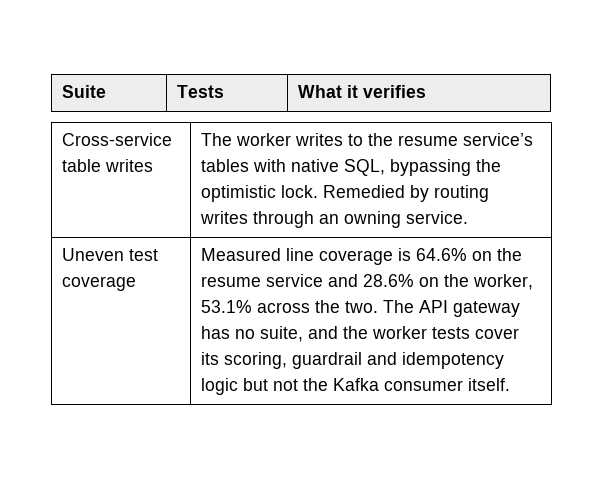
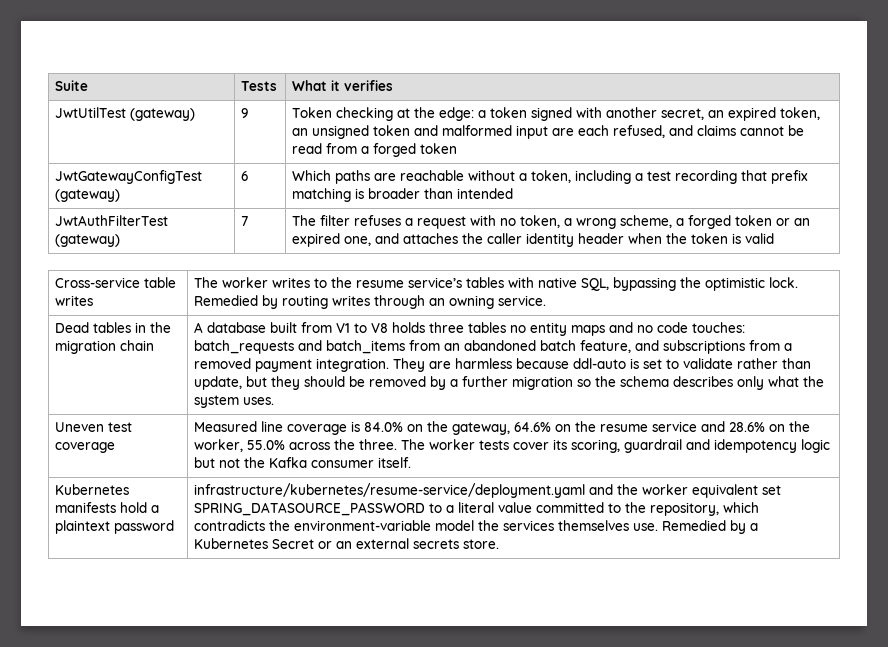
(427, 91) none -> [54,107,195,121] [240,108,248,118] [291,107,820,121] [291,125,804,139] [291,143,457,157] [54,170,202,184] [54,189,120,202] [240,171,248,181] [291,170,808,184] [291,188,513,202] [54,215,168,226] [54,234,120,247] [240,216,248,226] [291,215,810,229] [291,233,774,247] // JwtUtilTest (gateway) | 9 | Token checking at the edge: a token signed with another secret, an expired token, an unsigned token and malformed input are each refused, and claims cannot be read from a forged token // JwtGatewayConfigTest (gateway) | 6 | Which paths are reachable without a token, including a test recording that prefix matching is broader than intended // JwtAuthFilterTest (gateway) | 7 | The filter refuses a request with no token, a wrong scheme, a forged token or an expired one, and attaches the caller identity header when the token is valid
(469, 217) none -> [54,322,171,333] [54,340,154,354] [193,322,745,336] [193,340,792,354] [193,358,811,372] [193,376,824,390] [193,395,274,408] // Dead tables in the migration chain | A database built from V1 to V8 holds three tables no entity maps and no code touches: batch_requests and batch_items from an abandoned batch feature, and subscriptions from a removed payment integration. They are harmless because ddl-auto is set to validate rather than update, but they should be removed by a further migration so the schema describes only what the system uses.
(412, 254) none -> [363,421,510,435] 84.0% on the gateway,
[201,300,253,313] 53.1% -> [246,440,285,450] 55.0%
[345,300,521,317] [201,326,369,342] two. The API gateway has no suite, and the -> [358,439,425,450] three. The
(511, 384) none -> [54,484,129,495] [54,502,159,513] [54,520,174,534] [193,483,781,498] [193,502,759,516] [193,520,758,534] [193,538,499,549] // Kubernetes manifests hold a plaintext password | infrastructure/kubernetes/resume-service/deployment.yaml and the worker equivalent set SPRING_DATASOURCE_PASSWORD to a literal value committed to the repository, which contradicts the environment-variable model the services themselves use. Remedied by a Kubernetes Secret or an external secrets store.

